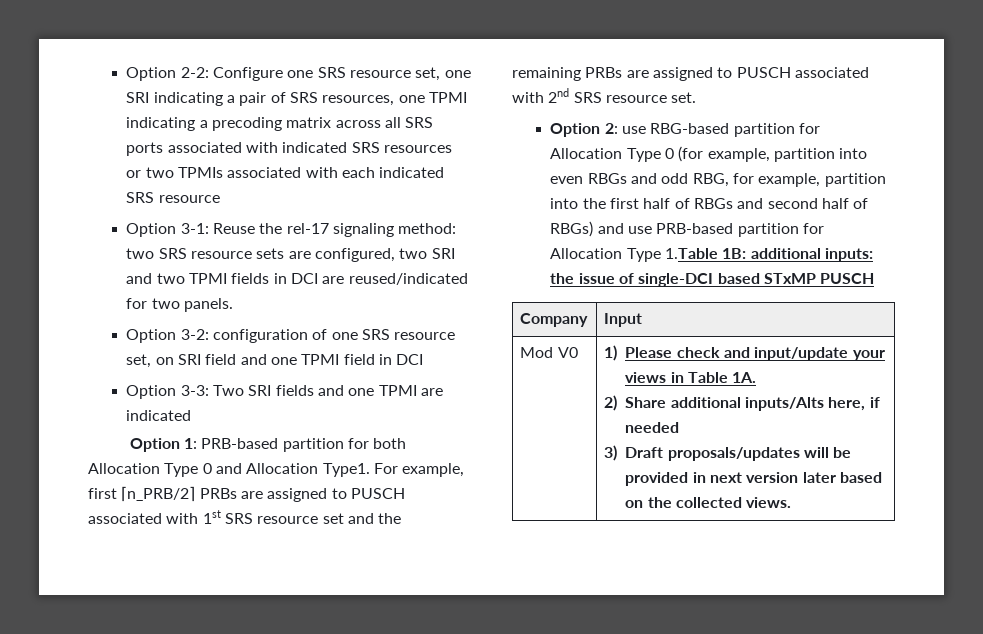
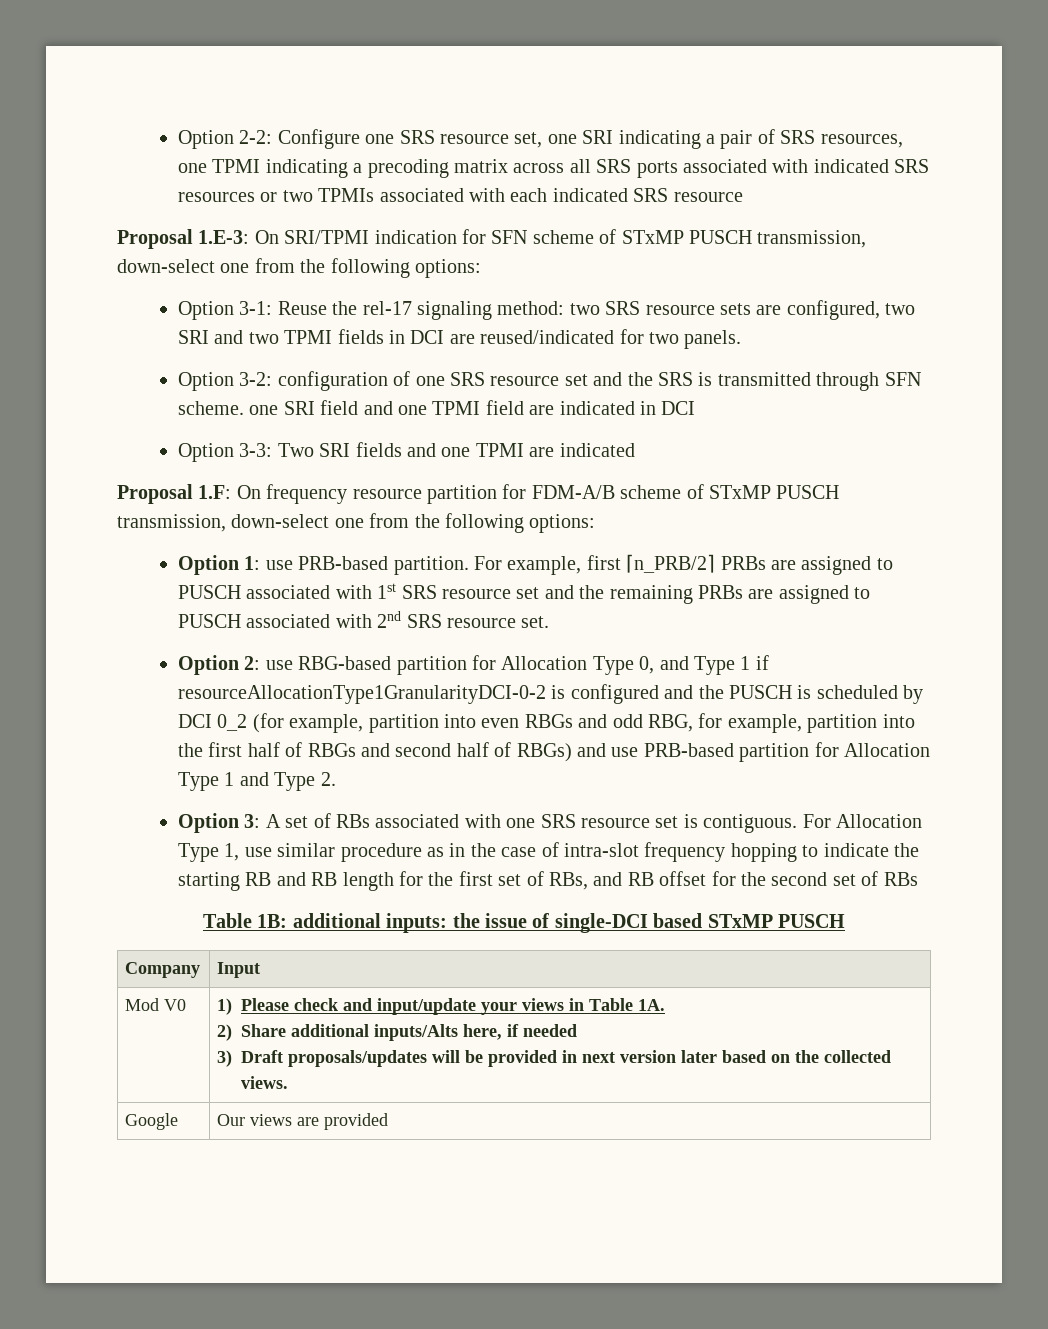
(220, 199) none -> [117,229,867,249] [117,258,481,278] // Proposal 1.E-3: On SRI/TPMI indication for SFN scheme of STxMP PUSCH transmission, down-select one from the following options:
[126,354,174,368] set, on -> [564,372,921,391] [178,401,279,415] set and the SRS is transmitted through SFN scheme. one
(375, 359) none -> [529,401,635,415] are indicated
[129,438,407,452] [88,463,370,477] Option 1: PRB-based partition for both Allocation Type 0 and Allocation Type1. -> [117,484,840,504] [117,513,596,533] [178,555,469,575] Proposal 1.F: On frequency resource partition for FDM-A/B scheme of STxMP PUSCH transmission, down-select one from the following options: // Option 1: use PRB-based partition.
[665,148,675,159] 0 -> [639,655,769,675] [178,684,924,704] [178,714,248,731] 0, and Type 1 if resourceAllocationType1GranularityDCI-0-2 is configured and the PUSCH is scheduled by DCI 0_2
[665,248,719,259] 1.Table -> [224,772,336,791] [178,813,923,833] [178,842,920,862] [178,871,918,891] [203,913,252,928] 1 and Type 2. // Option 3: A set of RBs associated with one SRS resource set is contiguous. For Allocation Type 1, use similar procedure as in the case of intra-slot frequency hopping to indicate the starting RB and RB length for the first set of RBs, and RB offset for the second set of RBs // Table
(792, 502) none -> [125,1113,179,1130] [217,1113,389,1130] // Google | Our views are provided

